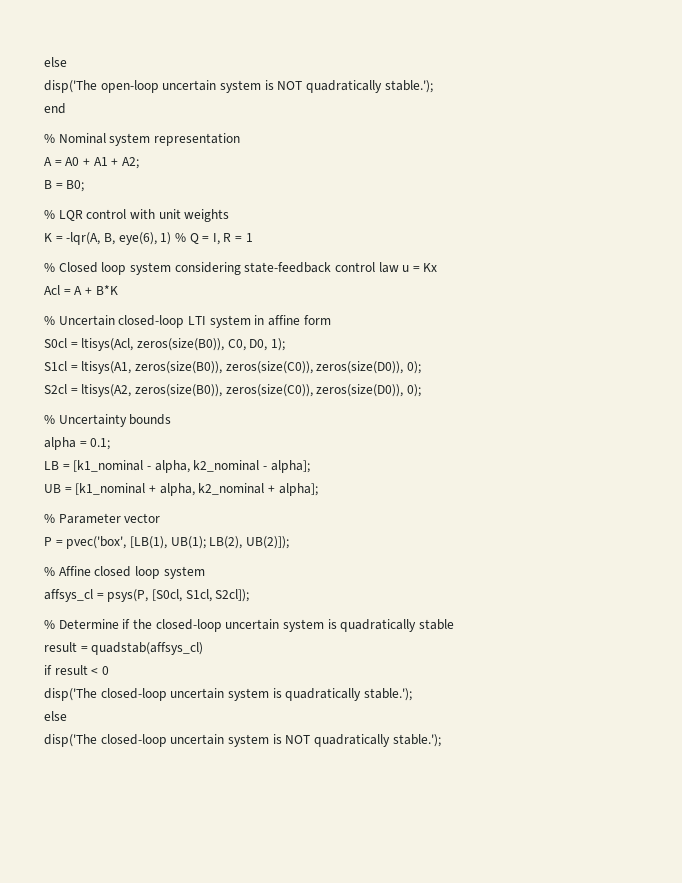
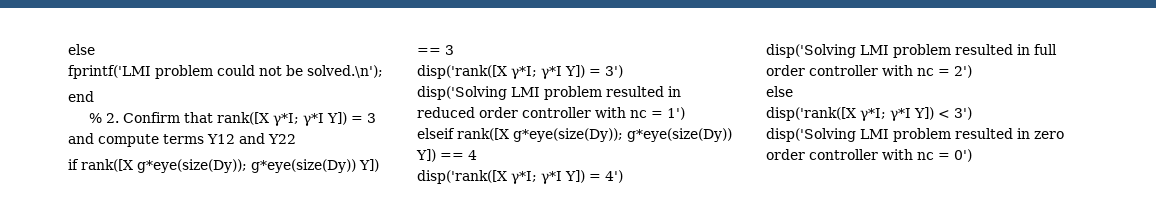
[44,57,67,67] [44,80,433,93] [44,103,66,114] [44,133,240,146] [44,157,139,169] [44,180,85,192] [44,209,230,222] [44,232,253,245] [44,262,438,275] [44,285,118,295] [44,315,331,328] [44,338,285,351] [44,361,421,374] [44,384,421,397] [44,414,172,427] [44,437,111,450] [44,460,310,473] [44,483,318,496] [44,513,161,524] [44,536,289,549] [44,566,205,579] [44,589,250,602] [44,619,454,632] [44,642,204,655] [44,665,109,675] [44,688,412,701] [44,711,67,721] [44,734,441,747] else // disp('The open-loop uncertain system is NOT quadratically stable.'); // end // % Nominal system representation // A = A0 + A1 + A2; // B = B0; // % LQR control with unit weights // K = -lqr(A, B, eye(6), 1) % Q = I, R = 1 // % Closed loop system considering state-feedback control law u = Kx // Acl = A + B*K // % Uncertain closed-loop LTI system in affine form // S0cl = ltisys(Acl, zeros(size(B0)), C0, D0, 1); // S1cl = ltisys(A1, zeros(size(B0)), zeros(size(C0)), zeros(size(D0)), 0); // S2cl = ltisys(A2, zeros(size(B0)), zeros(size(C0)), zeros(size(D0)), 0); // % Uncertainty bounds // alpha = 0.1; // LB = [k1_nominal - alpha, k2_nominal - alpha]; // UB = [k1_nominal + alpha, k2_nominal + alpha]; // % Parameter vector // P = pvec('box', [LB(1), UB(1); LB(2), UB(2)]); // % Affine closed loop system // affsys_cl = psys(P, [S0cl, S1cl, S2cl]); // % Determine if the closed-loop uncertain system is quadratically stable // result = quadstab(affsys_cl) // if result < 0 // disp('The closed-loop uncertain system is quadratically stable.'); // else // disp('The closed-loop uncertain system is NOT quadratically stable.'); -> [68,44,95,55] [68,65,383,79] [68,91,94,102] [89,112,377,126] [68,133,296,147] [68,159,379,173] [417,45,454,55] [417,65,623,79] [417,86,681,100] [417,107,685,120] [417,128,732,142] [416,149,477,162] [417,170,623,184] [766,44,1057,58] [766,65,972,78] [766,86,793,97] [766,107,972,121] [766,128,1064,142] [766,149,972,162] else // fprintf('LMI problem could not be solved.\n'); // end // % 2. Confirm that rank([X γ*I; γ*I Y]) = 3 and compute terms Y12 and Y22 // if rank([X g*eye(size(Dy)); g*eye(size(Dy)) Y]) == 3 // disp('rank([X γ*I; γ*I Y]) = 3') // disp('Solving LMI problem resulted in reduced order controller with nc = 1') // elseif rank([X g*eye(size(Dy)); g*eye(size(Dy)) Y]) == 4 // disp('rank([X γ*I; γ*I Y]) = 4') // disp('Solving LMI problem resulted in full order controller with nc = 2') // else // disp('rank([X γ*I; γ*I Y]) < 3') // disp('Solving LMI problem resulted in zero order controller with nc = 0')

